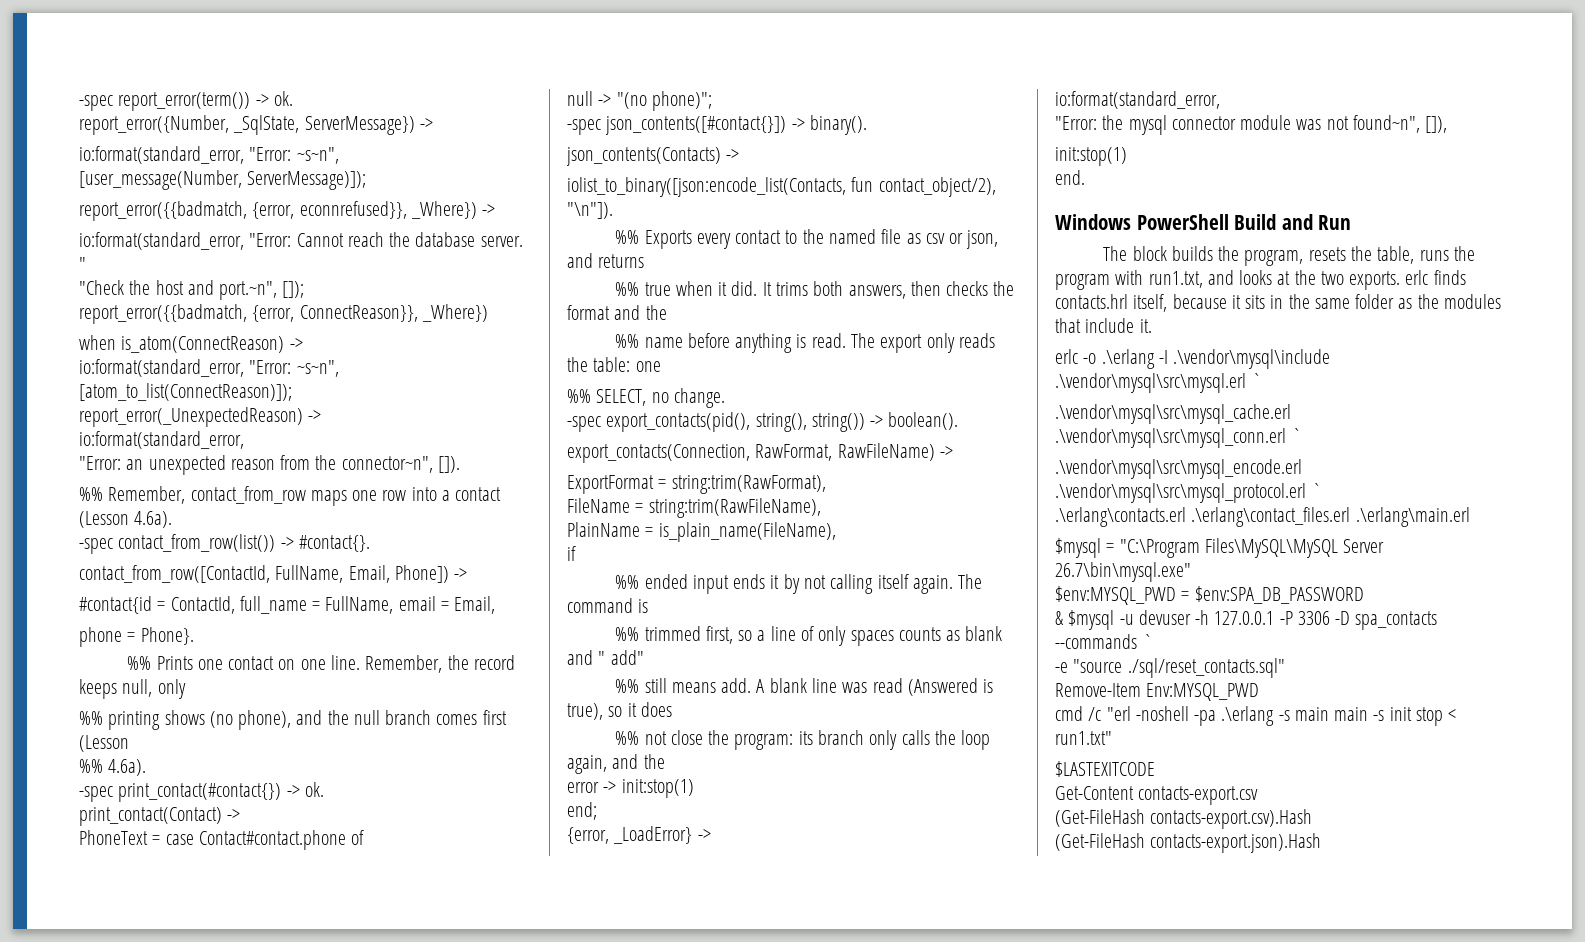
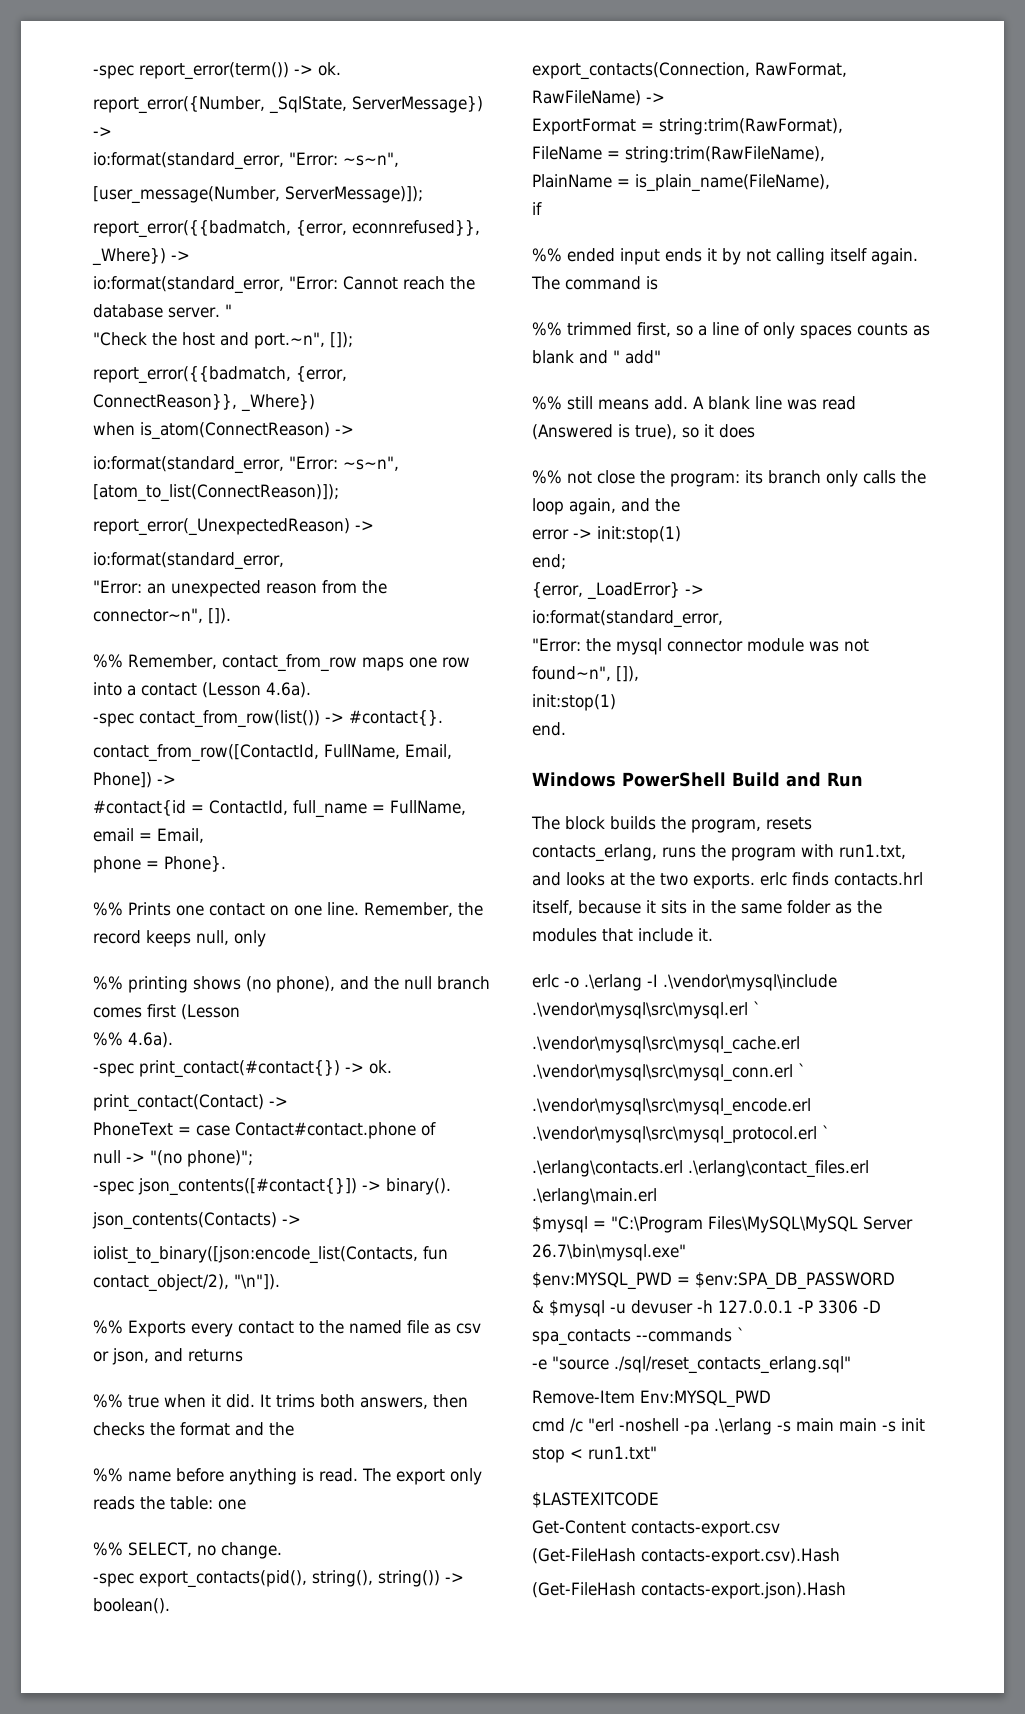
[1351,246,1415,264] the table, -> [532,844,657,862] contacts_erlang,
[1127,658,1285,678] ./sql/reset_contacts.sql" -> [614,1356,851,1374] ./sql/reset_contacts_erlang.sql"

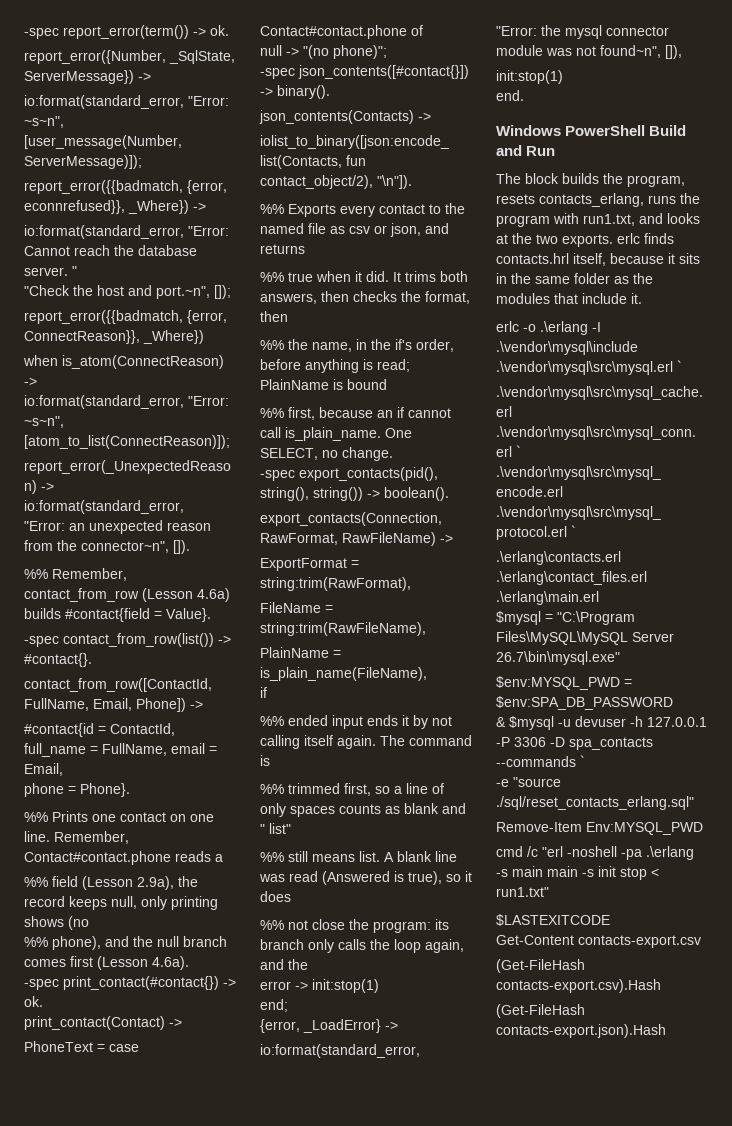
[362,657,470,671] [93,682,311,698] maps one row into a contact (Lesson 4.6a). -> [142,588,230,602] [24,608,211,622] (Lesson 4.6a) builds #contact{field = Value}.
(453, 909) none -> [24,851,223,865] [24,876,174,890] Contact#contact.phone reads a // %% field (Lesson 2.9a),
[93,976,123,990] // %% -> (167, 903) none
(271, 984) none -> [24,937,48,947] // %%
[93,1032,123,1046] // %% -> (148, 963) none
[180,1422,294,1436] [93,1468,482,1485] [93,1496,246,1510] [93,1542,123,1556] format and the // %% name before anything is read. The export only reads the table: one // %% -> [425,291,470,304] [260,311,288,322] [260,339,454,352] [260,359,410,373] [260,379,387,390] [260,407,451,420] [260,427,412,441] format, then // %% the name, in the if's order, before anything is read; PlainName is bound // %% first, because an if cannot call is_plain_name. One
[625,350,661,364] add" -> [269,823,291,834] list"
[654,396,688,410] add. -> [359,851,380,862] list.

